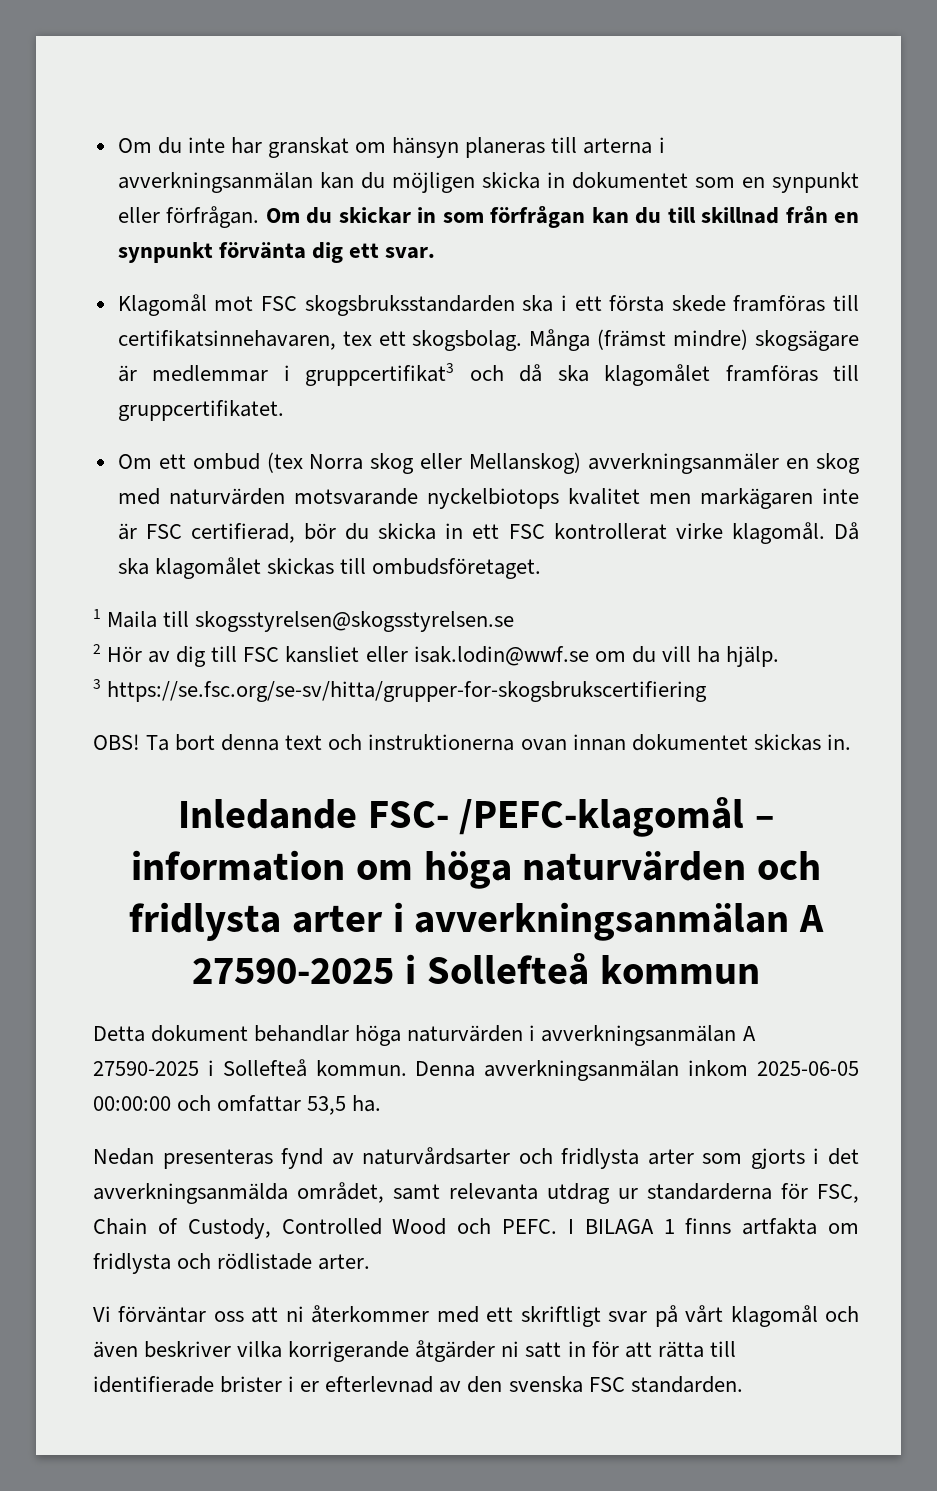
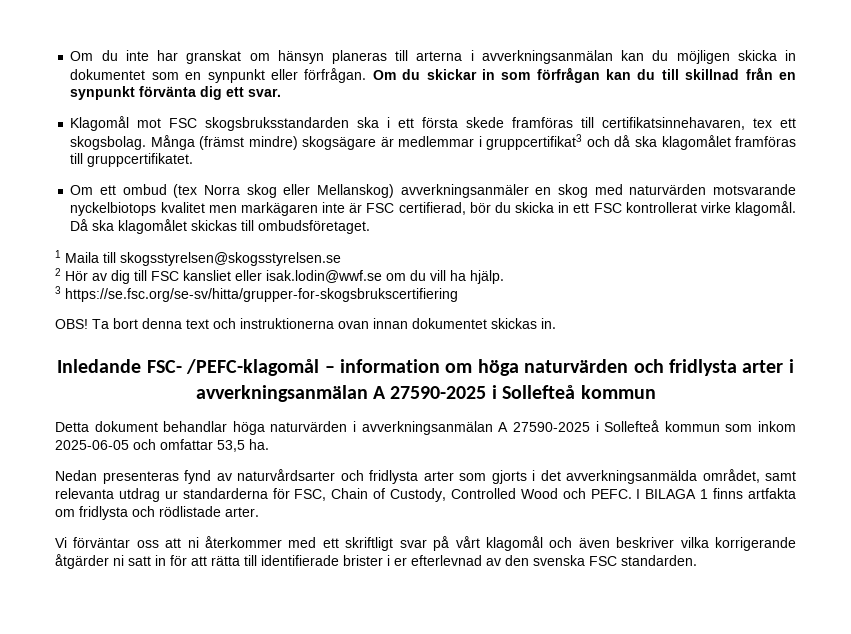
[315,1060,680,1081] kommun. Denna avverkningsanmälan -> [664,421,753,432] kommun som
[93,1096,171,1111] 00:00:00 -> (129, 445) none

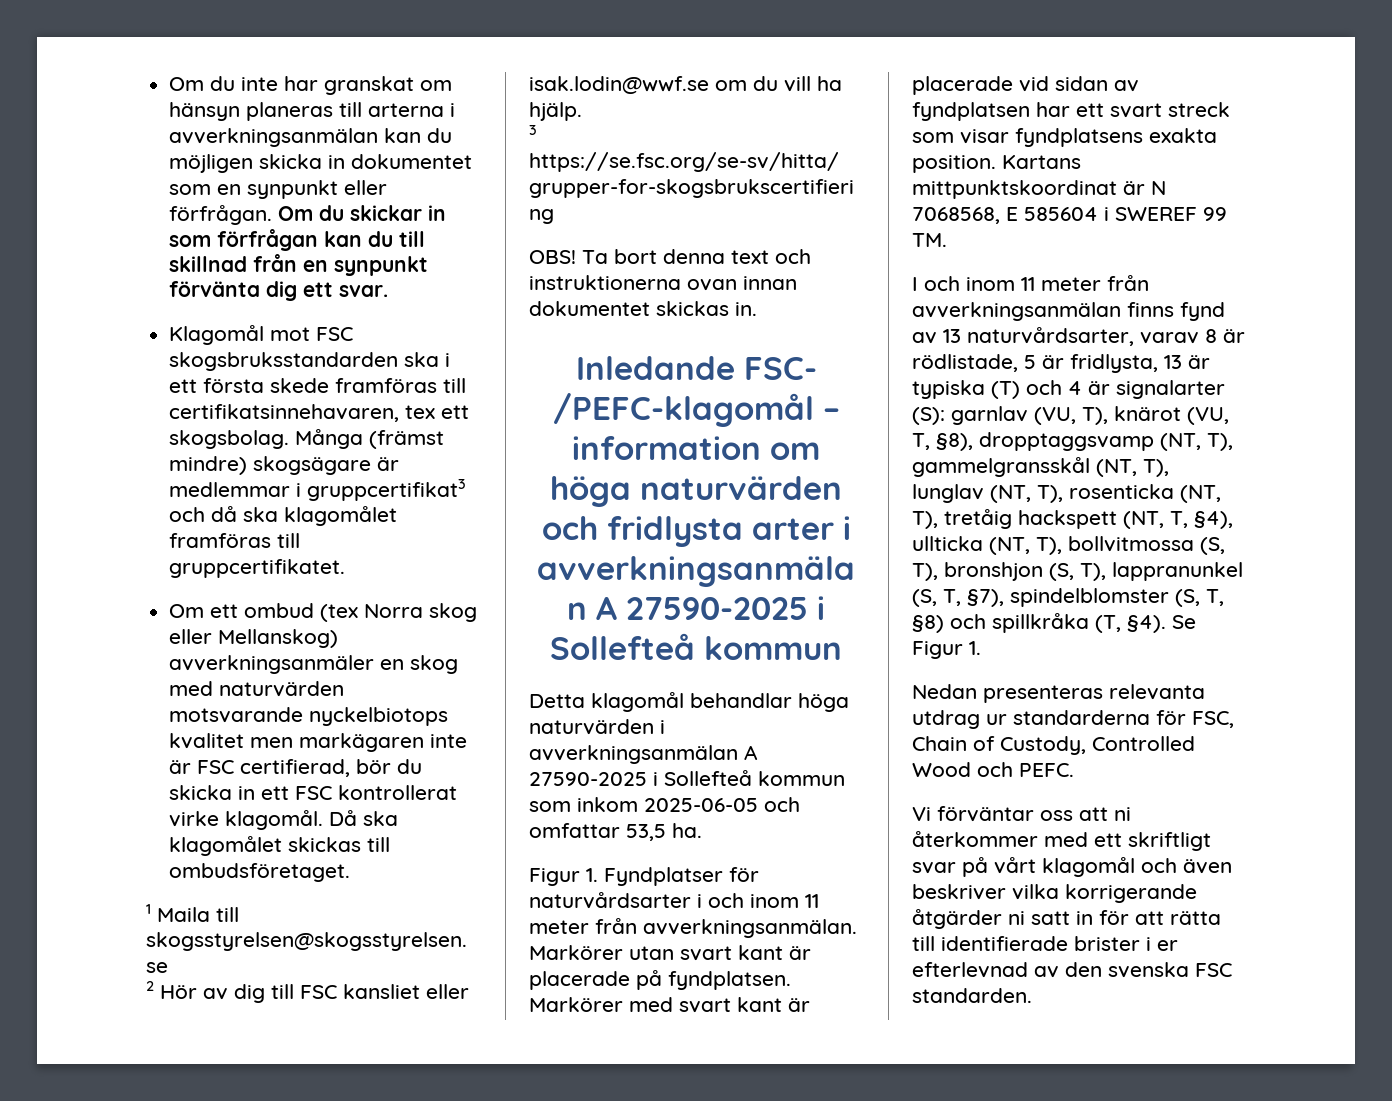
[94,421,158,432] dokument -> [591,692,684,712] klagomål
[55,469,796,484] Nedan presenteras fynd av naturvårdsarter och fridlysta arter som gjorts i det avverkningsanmälda området, samt -> [529,867,759,886] [529,892,819,909] [529,918,857,938] [529,945,811,961] [529,970,791,990] [529,997,810,1013] [912,76,1139,95] [912,102,1230,121] [912,128,1217,147] [912,155,1081,173] [912,180,1166,199] [912,207,1227,224] [912,233,947,247] [912,275,1149,291] [912,302,1225,321] [912,327,1245,346] [912,354,1210,373] [912,380,1225,399] [912,406,1229,425] [912,432,1233,451] [912,457,1169,477] [912,484,1221,503] [912,509,1233,529] [912,536,1225,555] [912,562,1243,581] [912,588,1224,607] [912,613,1196,633] [912,641,981,659] [912,684,1103,703] Figur 1. Fyndplatser för naturvårdsarter i och inom 11 meter från avverkningsanmälan. Markörer utan svart kant är placerade på fyndplatsen. Markörer med svart kant är placerade vid sidan av fyndplatsen har ett svart streck som visar fyndplatsens exakta position. Kartans mittpunktskoordinat är N 7068568, E 585604 i SWEREF 99 TM. // I och inom 11 meter från avverkningsanmälan finns fynd av 13 naturvårdsarter, varav 8 är rödlistade, 5 är fridlysta, 13 är typiska (T) och 4 är signalarter (S): garnlav (VU, T), knärot (VU, T, §8), dropptaggsvamp (NT, T), gammelgransskål (NT, T), lunglav (NT, T), rosenticka (NT, T), tretåig hackspett (NT, T, §4), ullticka (NT, T), bollvitmossa (S, T), bronshjon (S, T), lappranunkel (S, T, §7), spindelblomster (S, T, §8) och spillkråka (T, §4). Se Figur 1. // Nedan presenteras
[636,488,796,499] [55,506,259,520] I BILAGA 1 finns artfakta om fridlysta och rödlistade arter. -> (1074, 770) none

